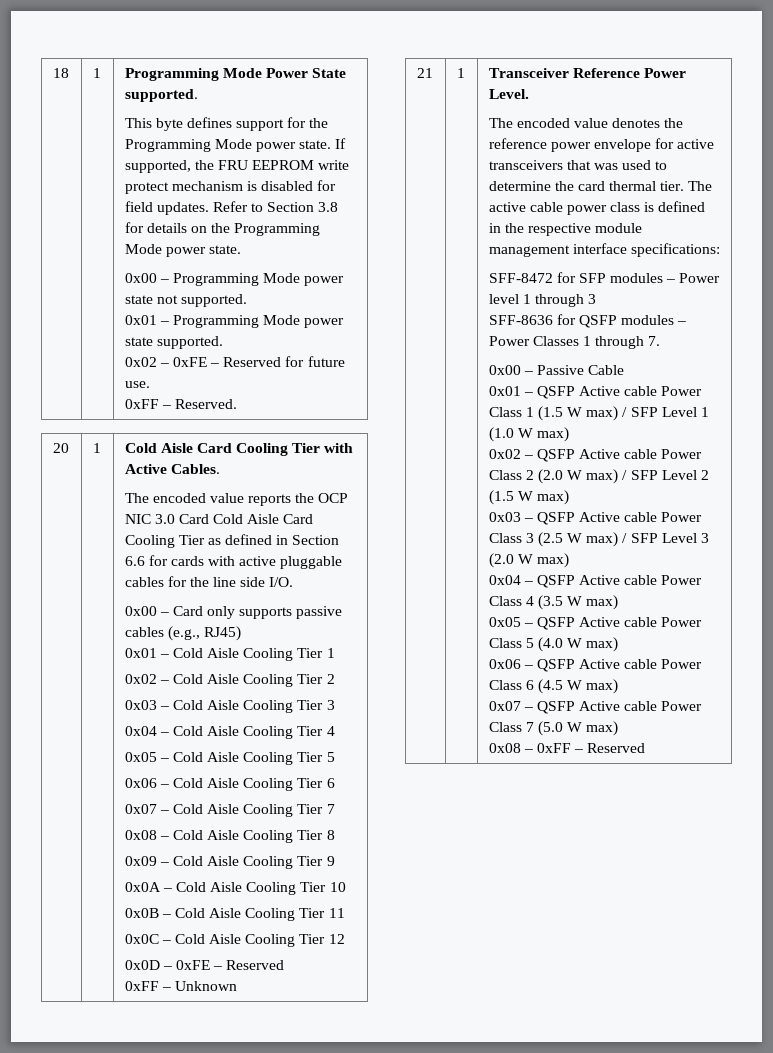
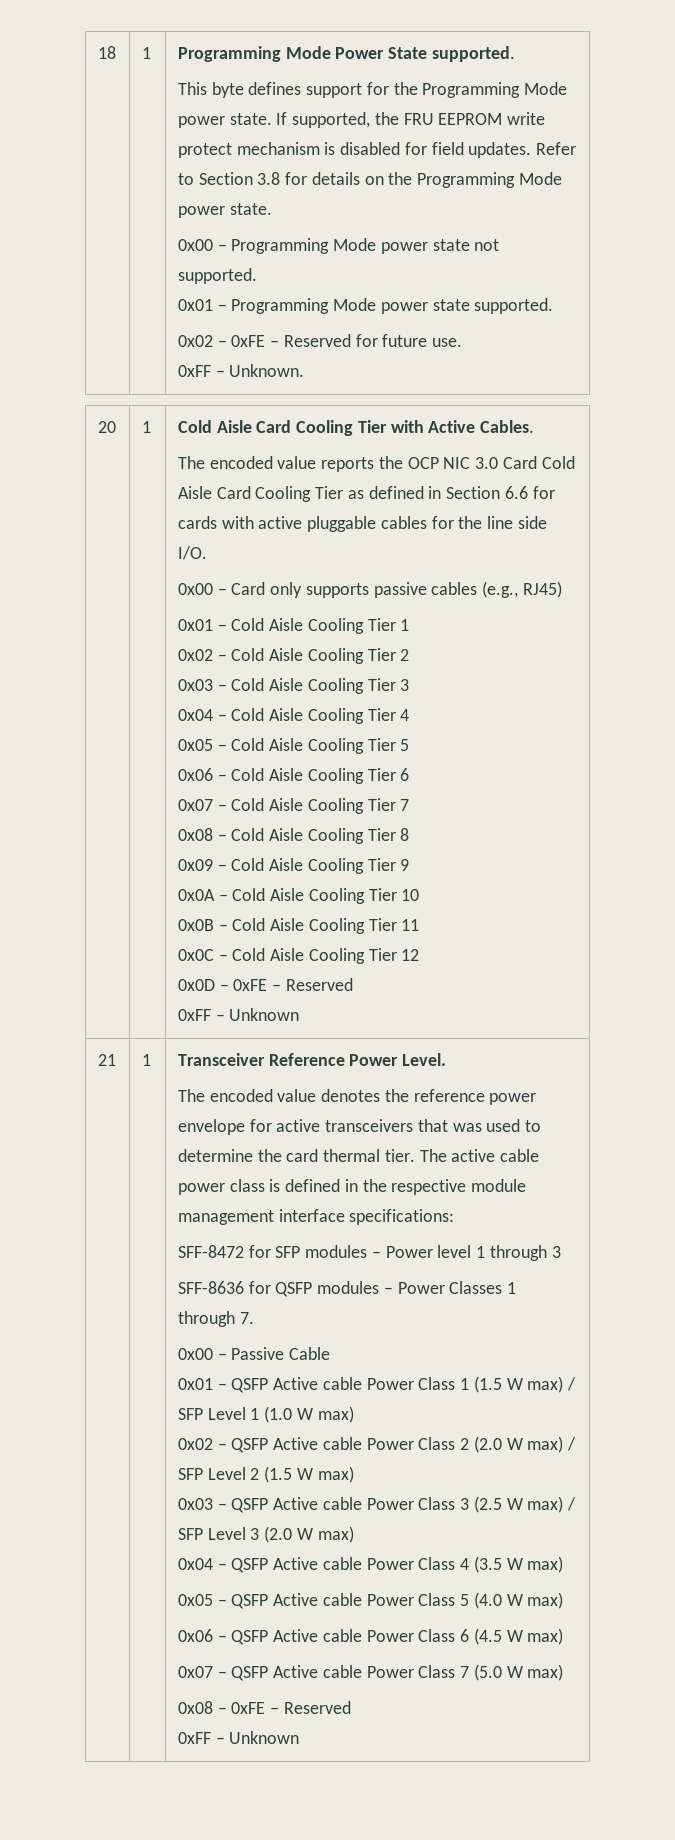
[174,399,237,409] Reserved. -> [229,364,305,377] Unknown.
[536,743,646,753] 0xFF – Reserved -> [231,1701,351,1714] [177,1731,300,1744] 0xFE – Reserved // 0xFF – Unknown

